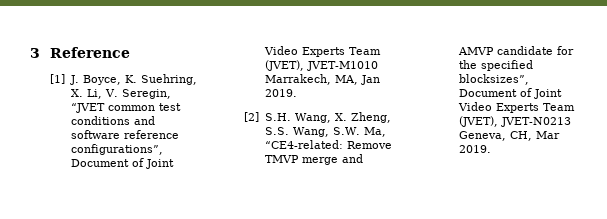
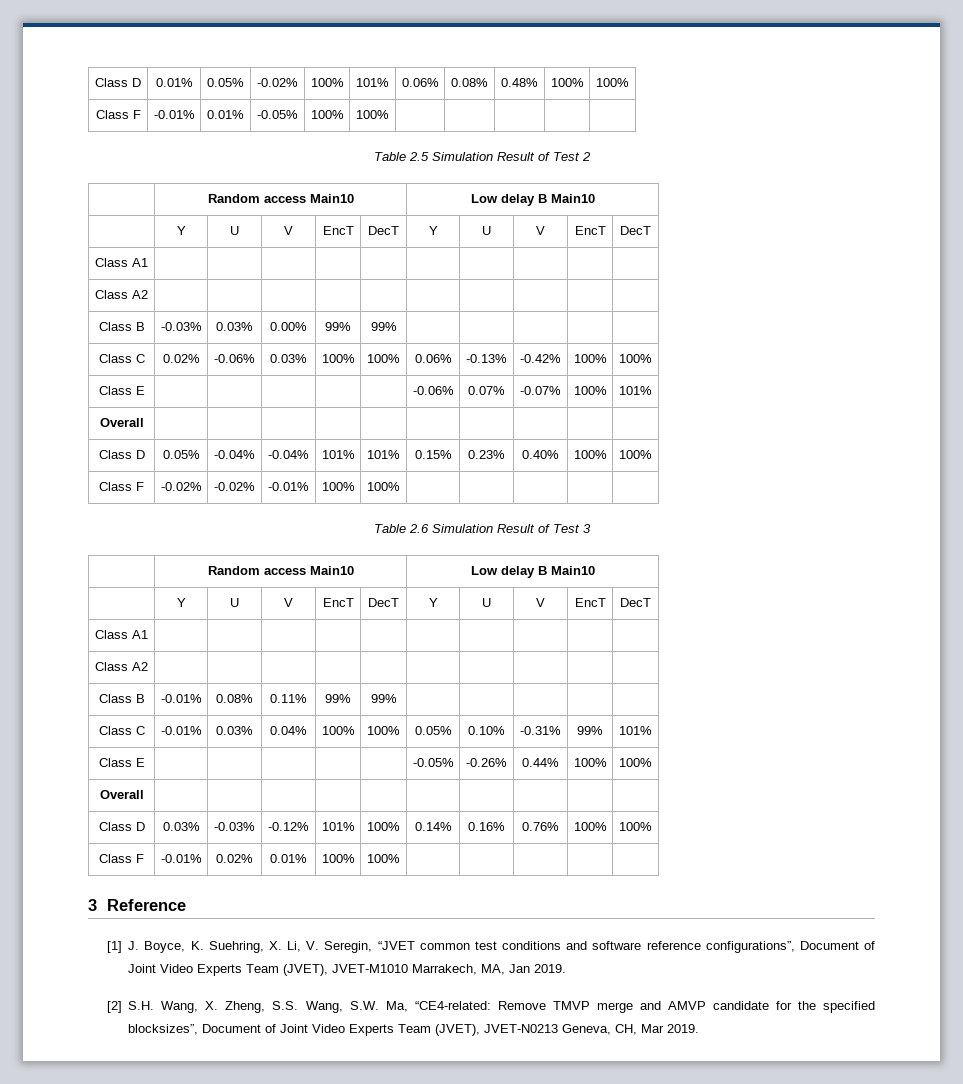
(30, 53) none -> [95,78,141,87] [155,78,193,87] [207,78,244,87] [257,78,298,87] [310,78,344,87] [356,78,389,87] [401,78,439,87] [451,78,488,87] [501,78,538,87] [550,78,584,87] [596,78,629,87] [95,110,141,119] [153,110,195,119] [207,110,244,119] [257,110,298,119] [310,110,344,119] [356,110,389,119] [373,152,591,161] [207,194,354,203] [470,194,595,206] [176,226,186,235] [230,226,239,235] [284,226,293,235] [322,226,354,235] [368,226,399,235] [428,226,438,235] [482,226,491,235] [536,226,545,235] [574,226,606,235] [620,226,651,235] [95,258,148,267] [95,290,148,299] [98,322,145,331] [160,322,202,331] [216,322,253,331] [270,322,307,331] [325,322,351,331] [370,322,397,331] [98,354,145,363] [162,354,200,363] [214,354,255,363] [270,354,307,363] [321,354,355,363] [367,354,400,363] [414,354,452,363] [466,354,507,363] [520,354,561,363] [573,354,607,363] [619,354,652,363] [98,386,145,395] [412,386,454,395] [468,386,505,395] [520,386,561,395] [573,386,607,395] [619,386,652,395] [99,418,144,427] [98,450,145,459] [162,450,200,459] [214,450,255,459] [268,450,309,459] [321,450,355,459] [367,450,400,459] [414,450,452,459] [468,450,505,459] [522,450,559,459] [573,450,607,459] [619,450,652,459] [99,482,144,491] [160,482,202,491] [214,482,255,491] [268,482,309,491] [321,482,355,491] [367,482,400,491] [373,524,591,533] [207,566,354,575] [470,566,595,578] [176,598,186,607] [230,598,239,607] [284,598,293,607] [322,598,354,607] [368,598,399,607] [428,598,438,607] [482,598,491,607] [536,598,545,607] [574,598,606,607] [620,598,651,607] [95,630,148,639] [95,662,148,671] [98,694,145,703] [160,694,202,703] [216,694,253,703] [270,694,307,703] [325,694,351,703] [370,694,397,703] [98,726,145,735] [160,726,202,735] [216,726,253,735] [270,726,307,735] [321,726,355,735] [367,726,400,735] [414,726,452,735] [468,726,505,735] [520,726,561,735] [577,726,603,735] [619,726,652,735] [98,758,145,767] [412,758,454,767] [466,758,507,767] [522,758,559,767] [573,758,607,767] [619,758,652,767] [99,790,144,799] [98,822,145,831] [162,822,200,831] [214,822,255,831] [268,822,309,831] [321,822,355,831] [367,822,400,831] [414,822,452,831] [468,822,505,831] [522,822,559,831] [573,822,607,831] [619,822,652,831] [99,854,144,863] [160,854,202,863] [216,854,253,863] [270,854,307,863] [321,854,355,863] [367,854,400,863] Class D | 0.01% | 0.05% | -0.02% | 100% | 101% | 0.06% | 0.08% | 0.48% | 100% | 100% // Class F | -0.01% | 0.01% | -0.05% | 100% | 100% | | | | | // Table 2.5 Simulation Result of Test 2 // | Random access Main10 | Low delay B Main10 // | Y | U | V | EncT | DecT | Y | U | V | EncT | DecT // Class A1 | | | | | | | | | | // Class A2 | | | | | | | | | | // Class B | -0.03% | 0.03% | 0.00% | 99% | 99% | | | | | // Class C | 0.02% | -0.06% | 0.03% | 100% | 100% | 0.06% | -0.13% | -0.42% | 100% | 100% // Class E | | | | | | -0.06% | 0.07% | -0.07% | 100% | 101% // Overall | | | | | | | | | | // Class D | 0.05% | -0.04% | -0.04% | 101% | 101% | 0.15% | 0.23% | 0.40% | 100% | 100% // Class F | -0.02% | -0.02% | -0.01% | 100% | 100% | | | | | // Table 2.6 Simulation Result of Test 3 // | Random access Main10 | Low delay B Main10 // | Y | U | V | EncT | DecT | Y | U | V | EncT | DecT // Class A1 | | | | | | | | | | // Class A2 | | | | | | | | | | // Class B | -0.01% | 0.08% | 0.11% | 99% | 99% | | | | | // Class C | -0.01% | 0.03% | 0.04% | 100% | 100% | 0.05% | 0.10% | -0.31% | 99% | 101% // Class E | | | | | | -0.05% | -0.26% | 0.44% | 100% | 100% // Overall | | | | | | | | | | // Class D | 0.03% | -0.03% | -0.12% | 101% | 100% | 0.14% | 0.16% | 0.76% | 100% | 100% // Class F | -0.01% | 0.02% | 0.01% | 100% | 100% | | | | | //

